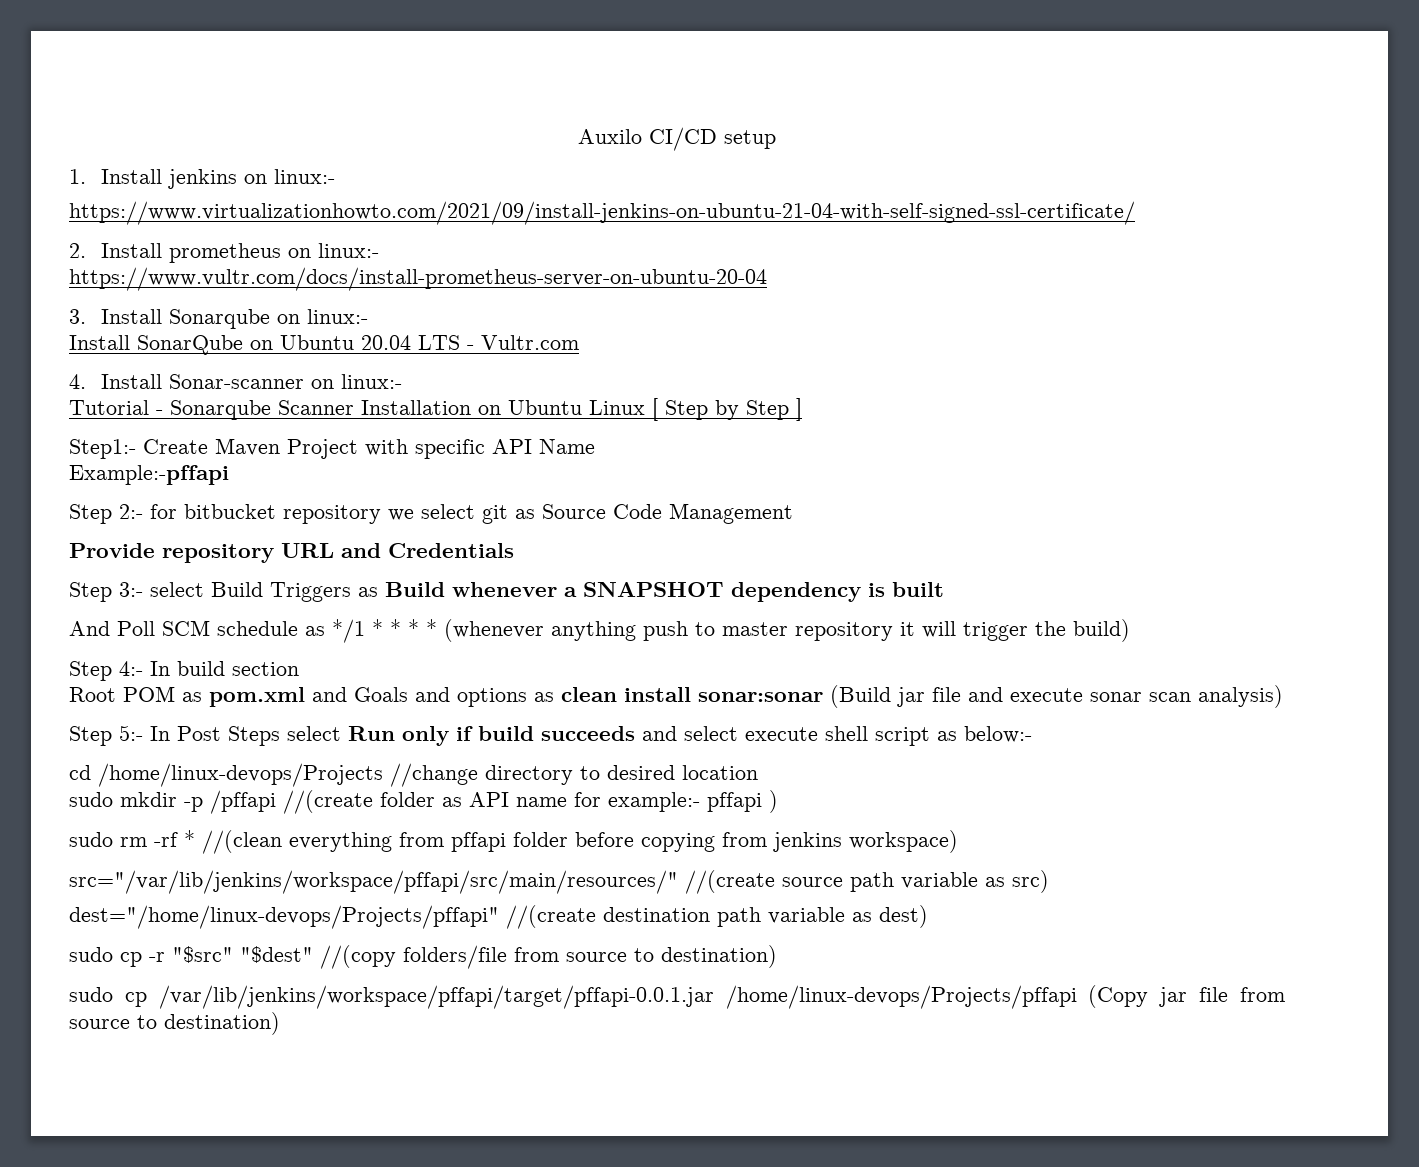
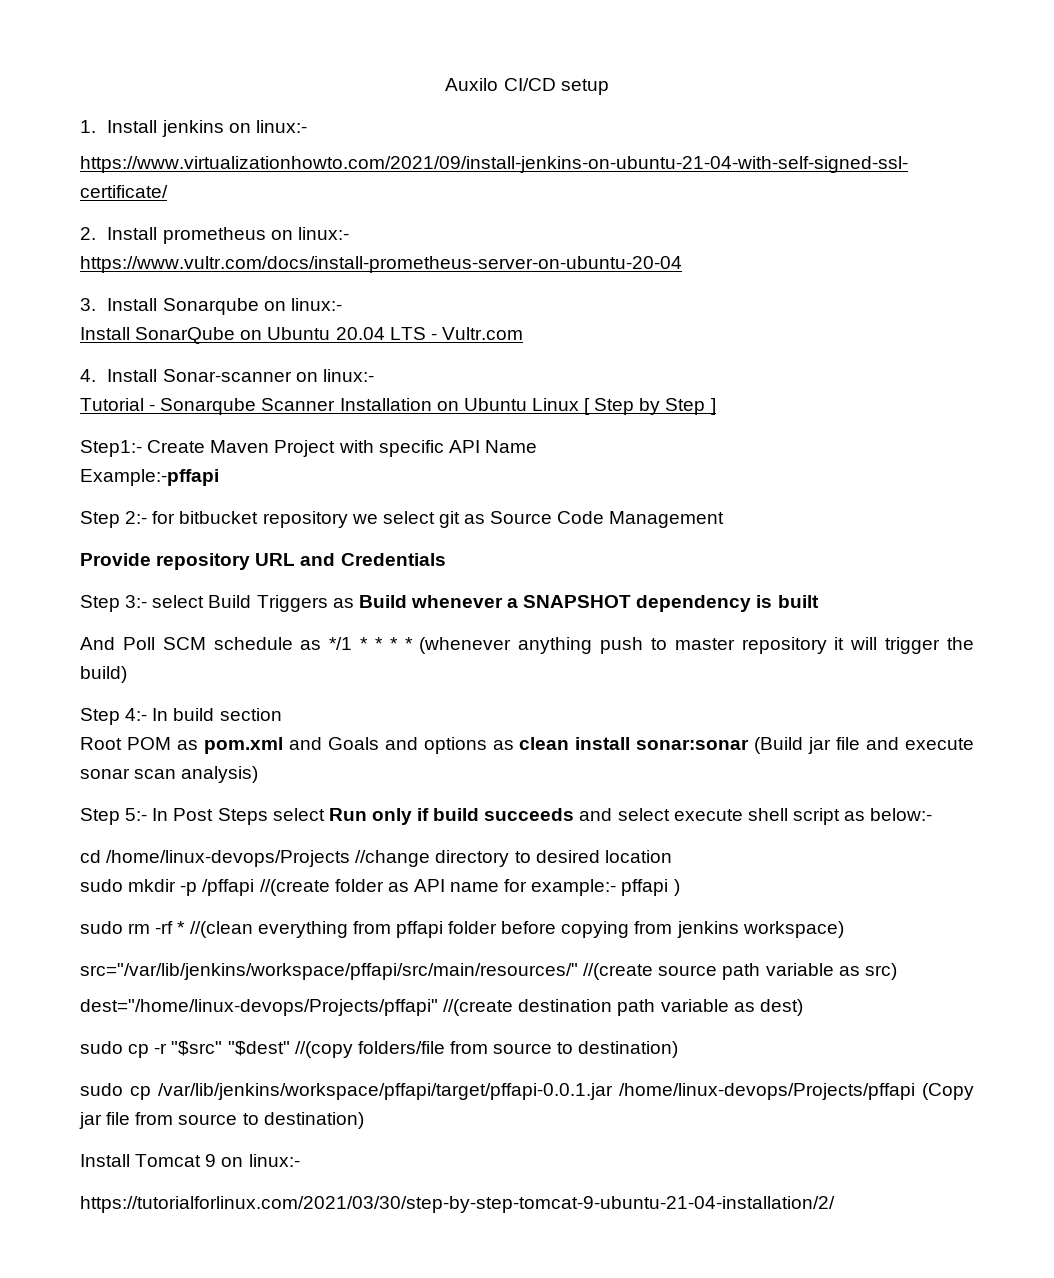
(280, 1023) none -> [80,1154,300,1167] [80,1196,835,1213] // Install Tomcat 9 on linux:- // https://tutorialforlinux.com/2021/03/30/step-by-step-tomcat-9-ubuntu-21-04-installation/2/

